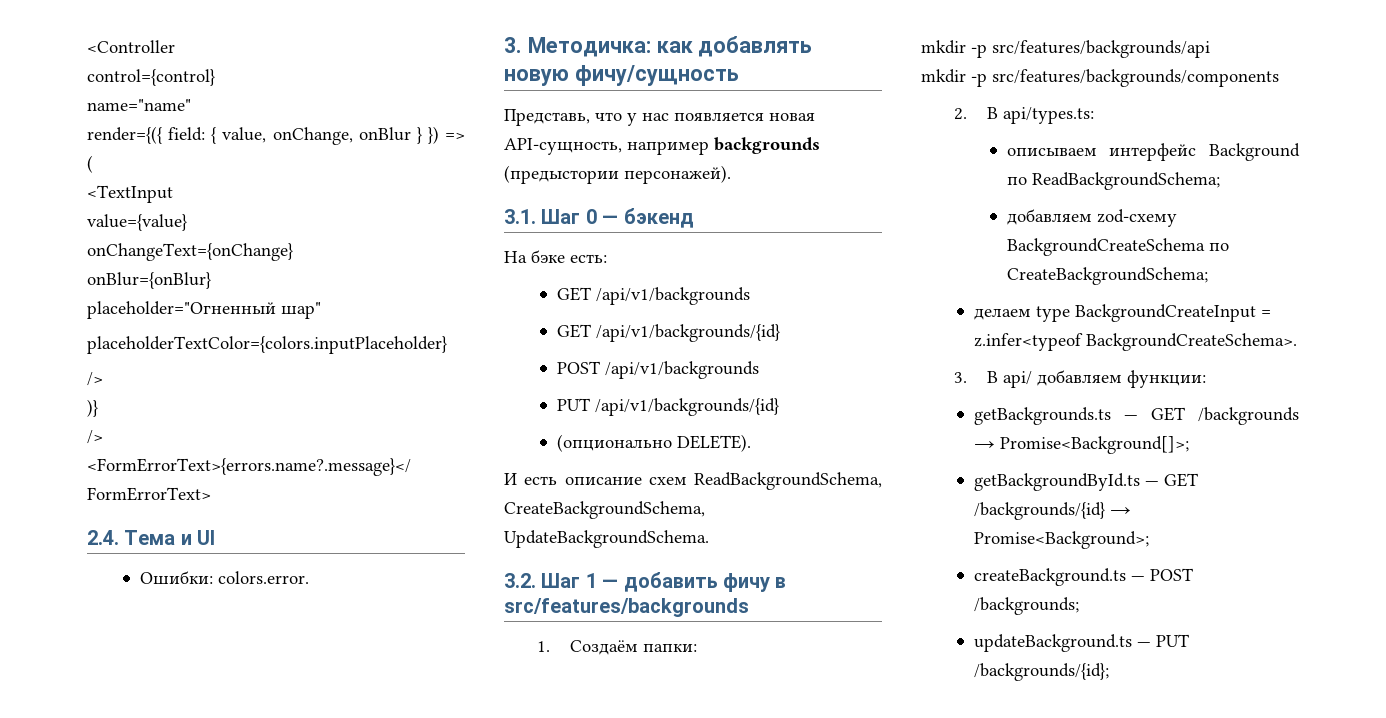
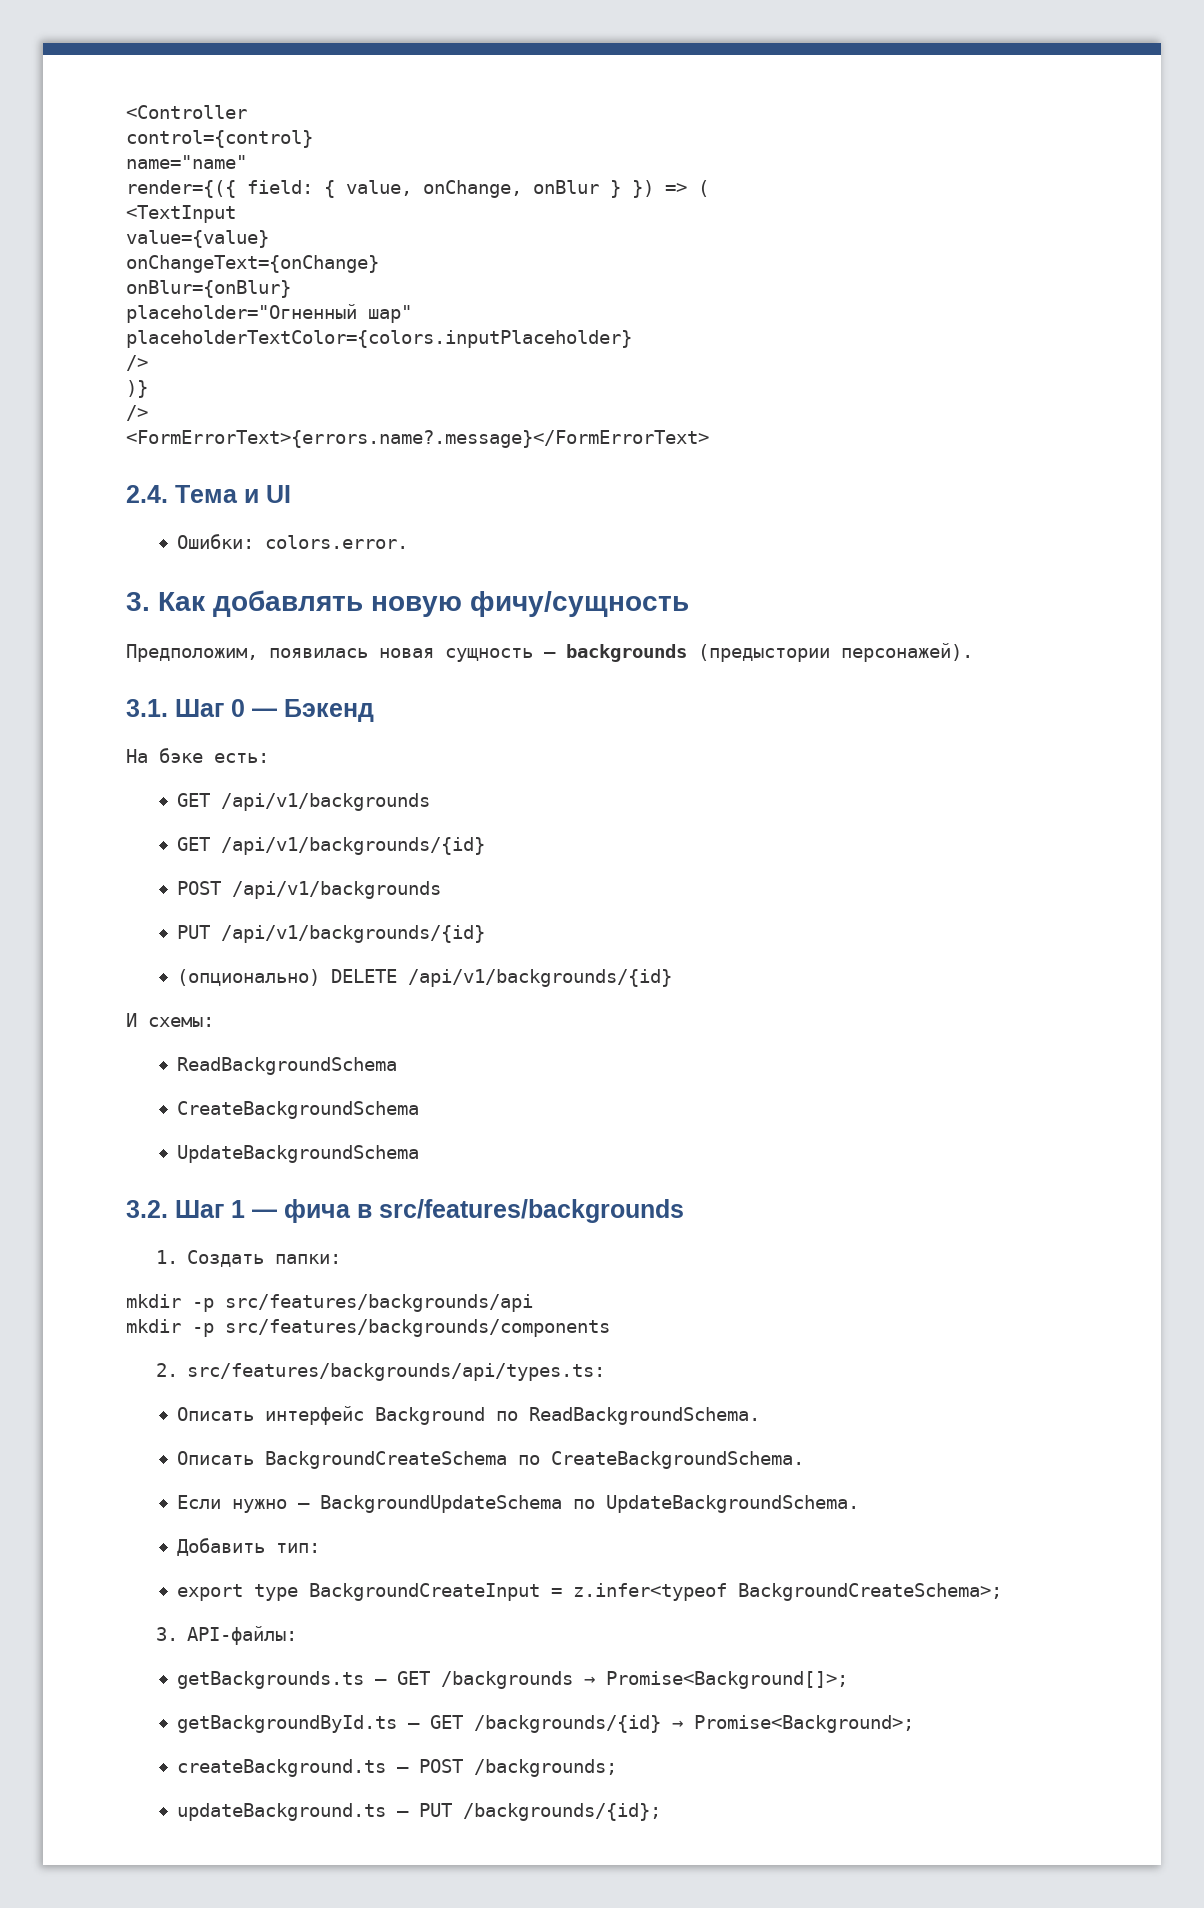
[527,37,693,57] Методичка: как -> [158,592,206,611] Как
[504,109,815,126] [504,138,709,155] Представь, что у нас появляется новая API-сущность, например -> [126,644,556,662] Предположим, появилась новая сущность —
[623,208,694,228] бэкенд -> [284,699,374,722] Бэкенд
[557,434,752,452] [504,472,882,490] [504,501,705,519] [504,530,709,548] (опционально DELETE). // И есть описание схем ReadBackgroundSchema, CreateBackgroundSchema, UpdateBackgroundSchema. -> [176,969,672,987] [126,1013,214,1027] [176,1057,397,1075] [176,1101,419,1119] [176,1145,419,1163] (опционально) DELETE /api/v1/backgrounds/{id} // И схемы: // ReadBackgroundSchema // CreateBackgroundSchema // UpdateBackgroundSchema
[623,572,770,592] добавить фичу -> [284,1199,351,1223] фича
[569,640,638,655] Создаём -> [187,1250,265,1267] Создать
[986,107,1094,124] [1006,143,1300,161] [1006,172,1220,190] [1006,209,1177,227] [1006,238,1229,256] [1006,267,1208,285] [974,308,1032,320] В api/types.ts: // описываем интерфейс Background по ReadBackgroundSchema; // добавляем zod-схему BackgroundCreateSchema по CreateBackgroundSchema; // делаем -> [187,1363,606,1381] [176,1406,760,1425] [176,1451,804,1469] [176,1495,859,1513] [176,1538,320,1556] [176,1584,243,1601] src/features/backgrounds/api/types.ts: // Описать интерфейс Background по ReadBackgroundSchema. // Описать BackgroundCreateSchema по CreateBackgroundSchema. // Если нужно — BackgroundUpdateSchema по UpdateBackgroundSchema. // Добавить тип: // export
[1086,333,1298,351] [953,370,1206,388] BackgroundCreateSchema>. // 3. В api/ добавляем функции: -> [737,1583,1002,1601] [155,1626,298,1645] BackgroundCreateSchema>; // 3. API-файлы:

